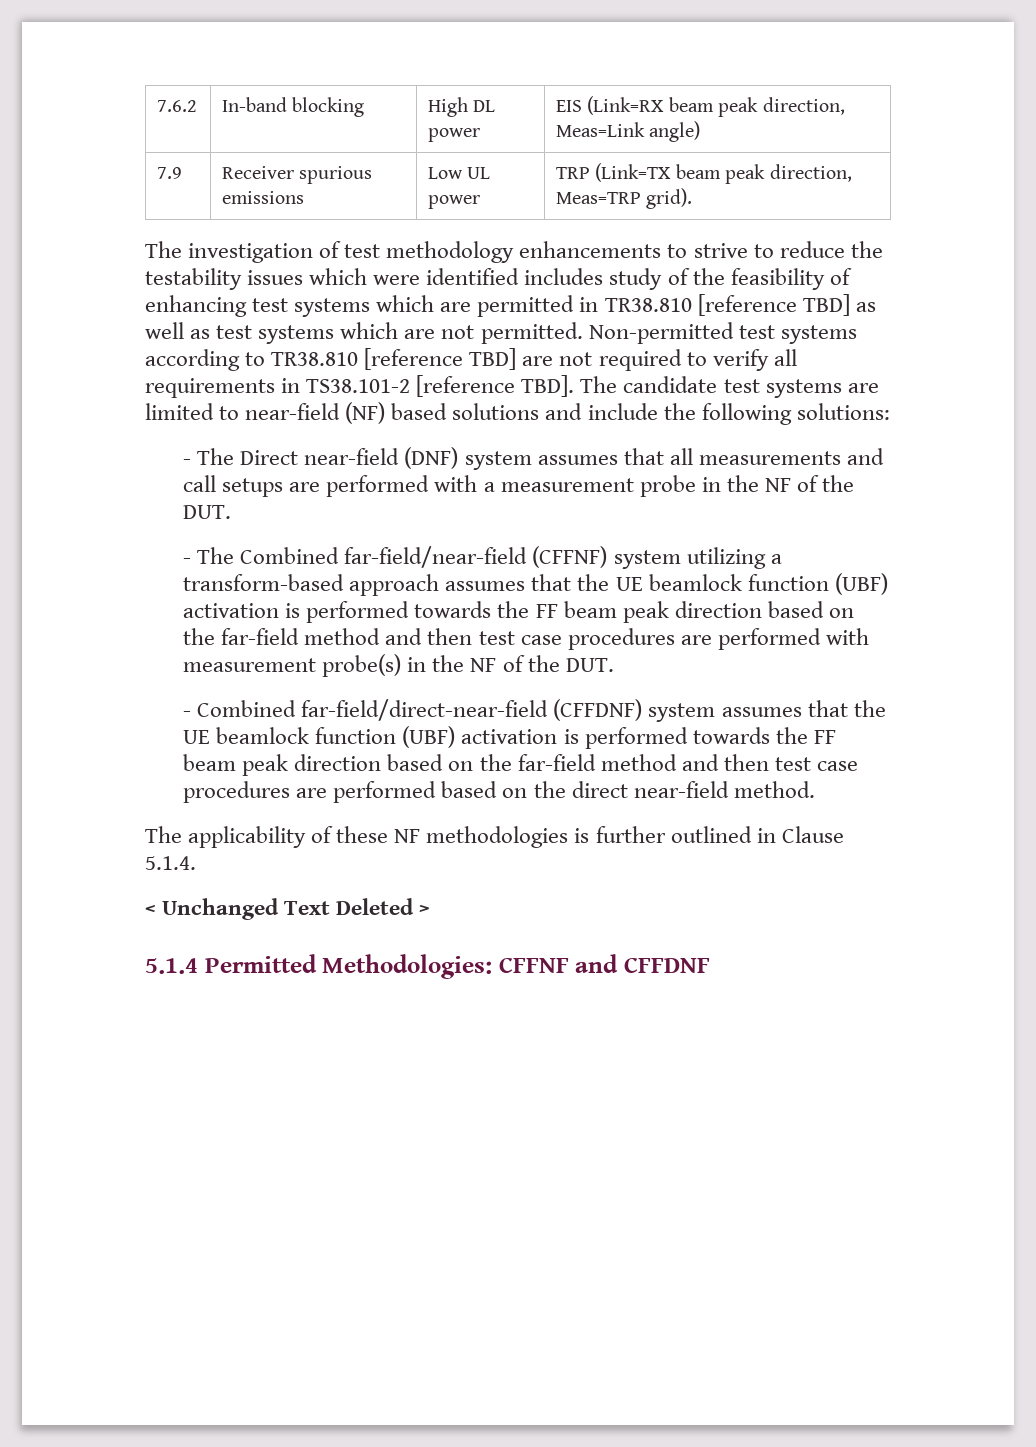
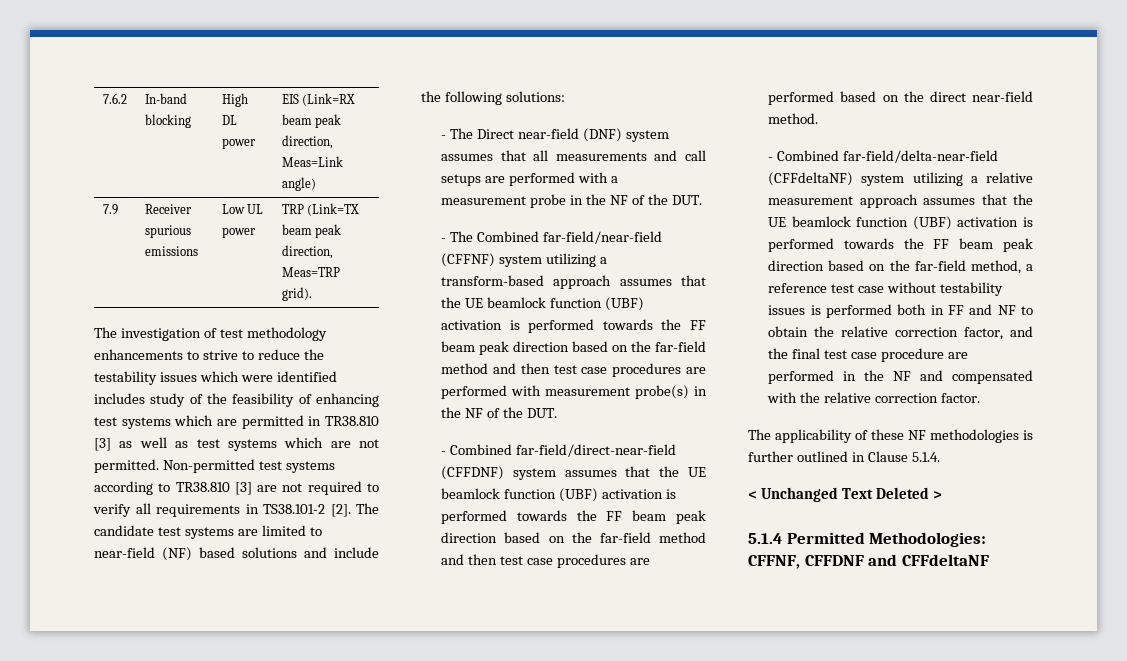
[697,294,850,316] [reference TBD] -> [94,438,111,451] [3]
[364,348,517,370] [reference TBD] -> [234,482,252,495] [3]
[416,375,575,397] [reference TBD]. -> [330,504,351,517] [2].
(815, 789) none -> [768,150,999,163] [768,172,1033,186] [768,194,1033,208] [768,216,1033,230] [768,238,1033,252] [768,260,1033,274] [768,282,1003,296] [768,304,1033,318] [768,326,1033,340] [768,348,968,362] [768,370,1033,384] [767,392,980,403] // - Combined far-field/delta-near-field (CFFdeltaNF) system utilizing a relative measurement approach assumes that the UE beamlock function (UBF) activation is performed towards the FF beam peak direction based on the far-field method, a reference test case without testability issues is performed both in FF and NF to obtain the relative correction factor, and the final test case procedure are performed in the NF and compensated with the relative correction factor.
[498,954,711,973] CFFNF and CFFDNF -> [748,554,989,569] CFFNF, CFFDNF and CFFdeltaNF

